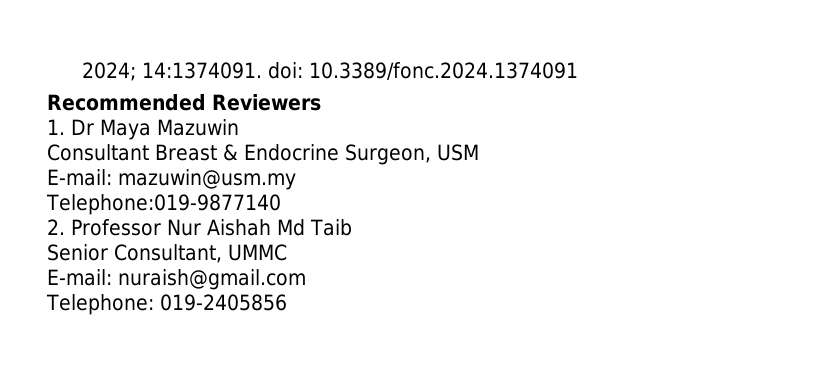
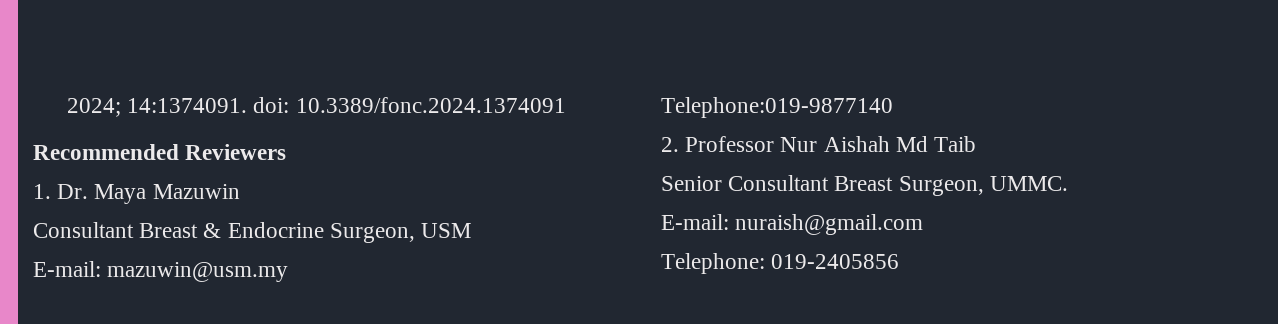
[71,119,94,135] Dr -> [57,184,89,199] Dr.
[114,244,287,263] Consultant, UMMC -> [728,175,1068,196] Consultant Breast Surgeon, UMMC.

